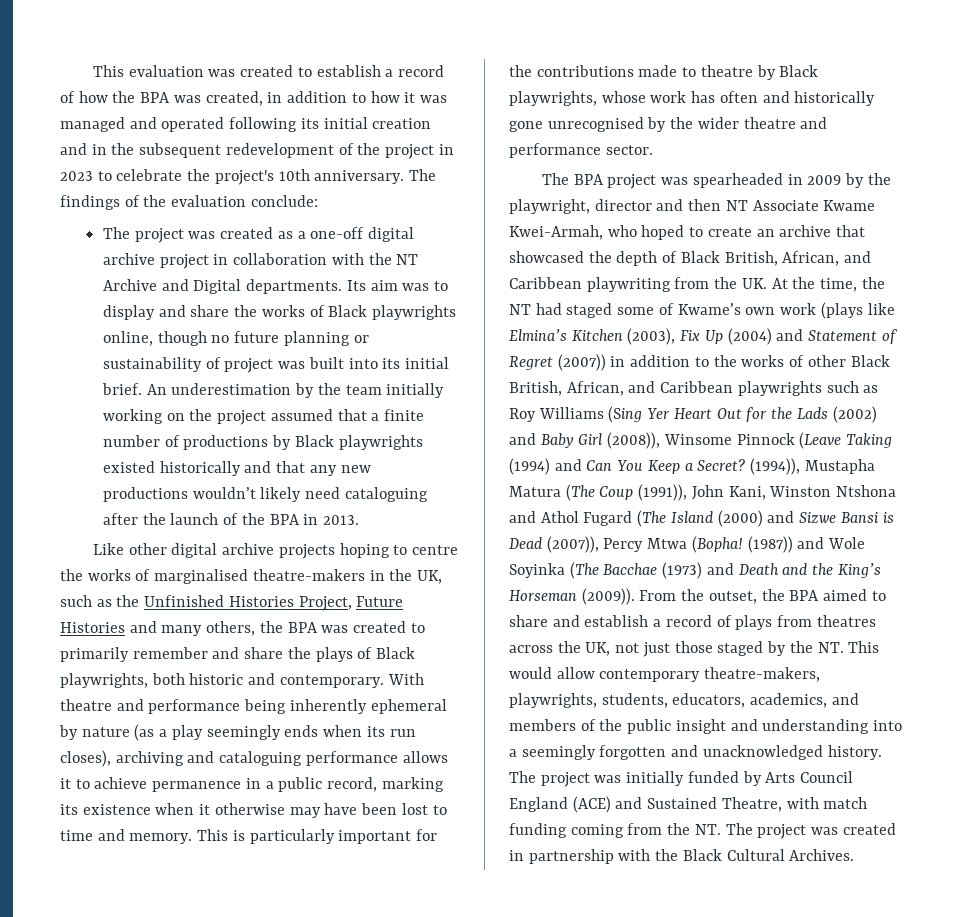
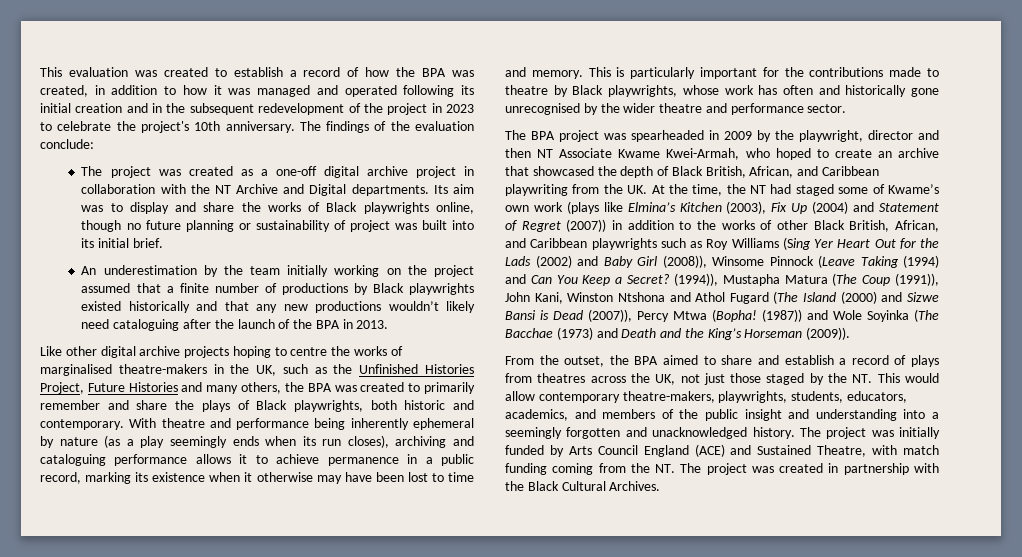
(142, 389) none -> (164, 243) //
(635, 596) none -> (851, 333) //

